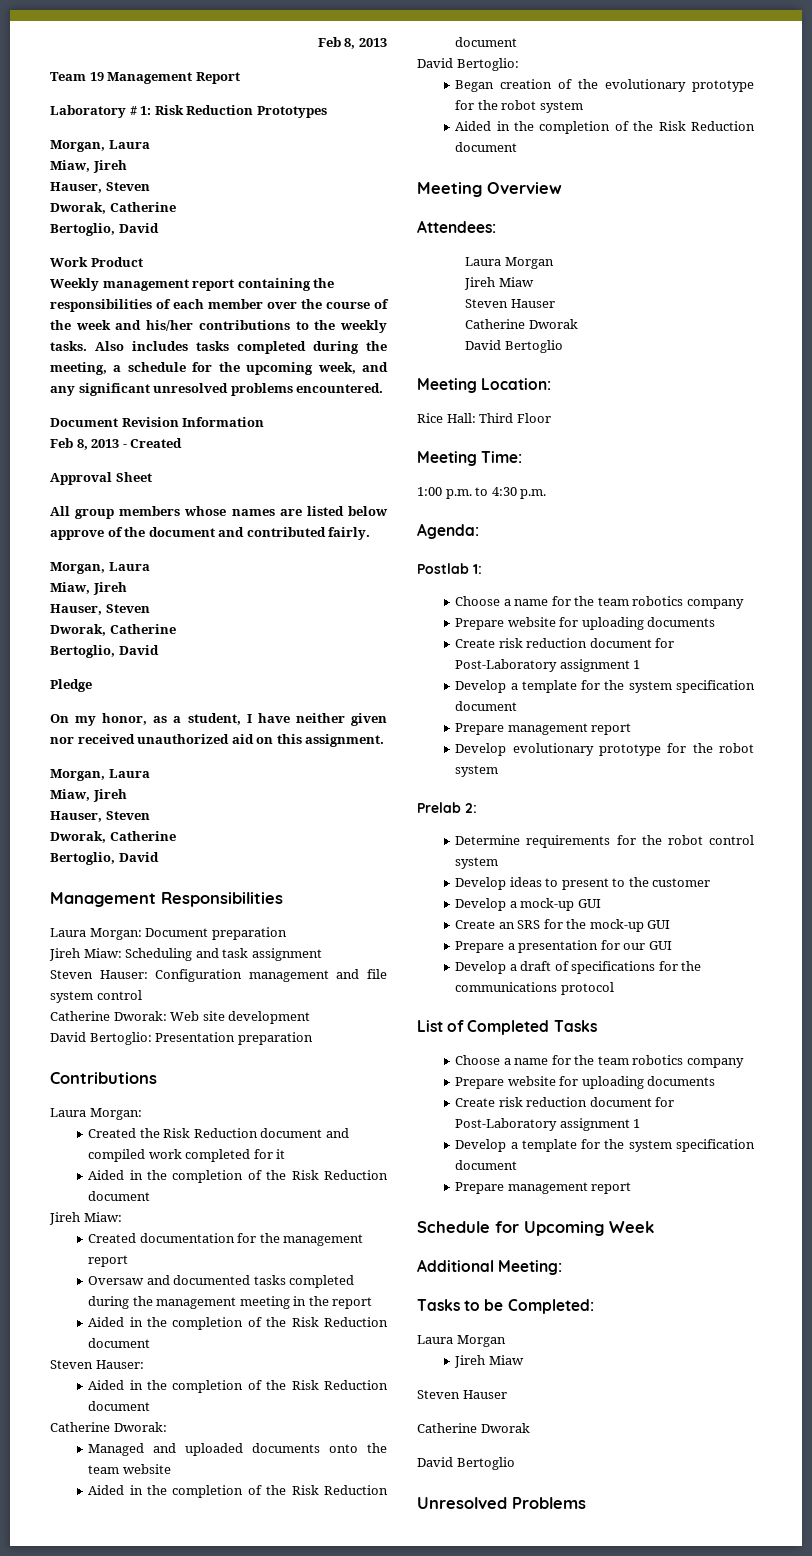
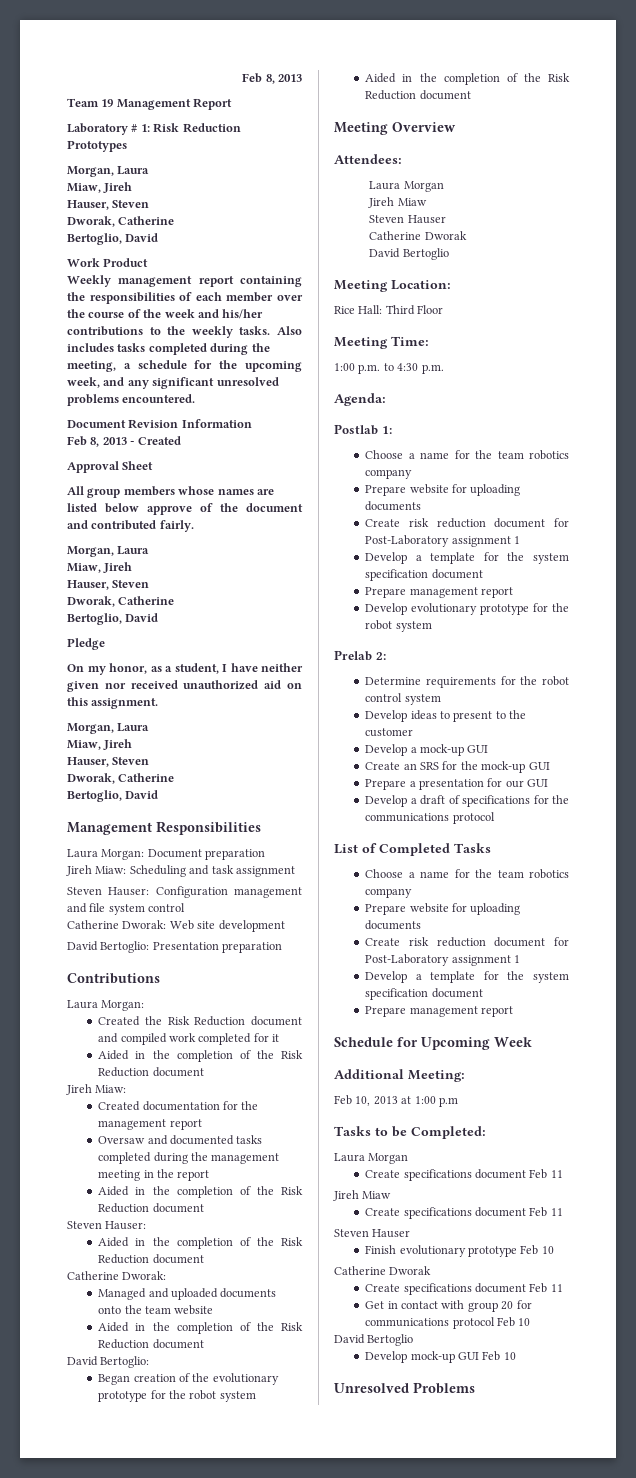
(563, 1267) none -> [334,1095,458,1107] // Feb 10, 2013 at 1:00 p.m
[454,1355,524,1368] [417,1390,507,1399] [417,1423,530,1433] [417,1457,515,1470] Jireh Miaw // Steven Hauser // Catherine Dworak // David Bertoglio -> [365,1169,563,1181] [333,1190,392,1201] [365,1207,563,1219] [334,1229,411,1238] [365,1245,554,1257] [334,1266,432,1275] [365,1283,563,1295] [365,1300,532,1312] [365,1317,531,1329] [334,1334,414,1346] [365,1351,516,1363] Create specifications document Feb 11 // Jireh Miaw // Create specifications document Feb 11 // Steven Hauser // Finish evolutionary prototype Feb 10 // Catherine Dworak // Create specifications document Feb 11 // Get in contact with group 20 for communications protocol Feb 10 // David Bertoglio // Develop mock-up GUI Feb 10

